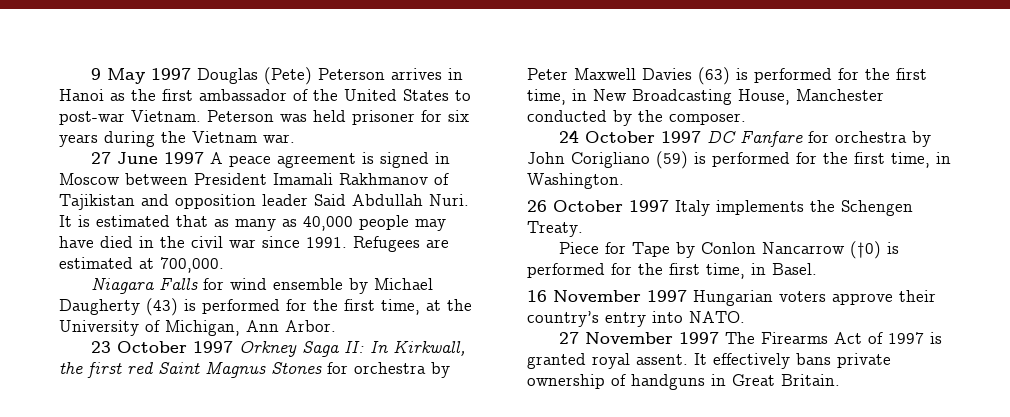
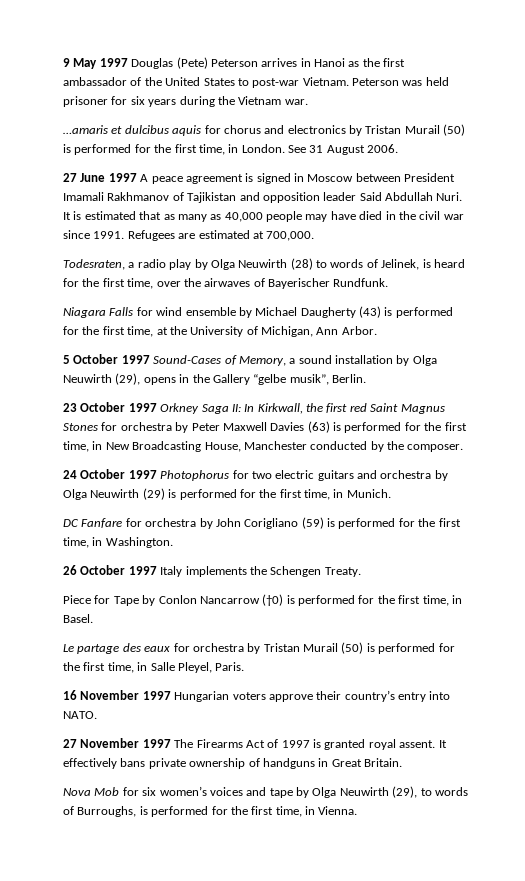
(295, 138) none -> [63,124,466,136] [63,144,399,155] // …amaris et dulcibus aquis for chorus and electronics by Tristan Murail (50) is performed for the first time, in London. See 31 August 2006.
(224, 265) none -> [63,258,465,270] [63,278,389,289] // Todesraten, a radio play by Olga Neuwirth (28) to words of Jelinek, is heard for the first time, over the airwaves of Bayerischer Rundfunk.
(336, 326) none -> [63,354,437,366] [63,373,366,385] // 5 October 1997 Sound-Cases of Memory, a sound installation by Olga Neuwirth (29), opens in the Gallery “gelbe musik”, Berlin.
(701, 137) none -> [160,470,448,481] [63,488,391,500] Photophorus for two electric guitars and orchestra by Olga Neuwirth (29) is performed for the first time, in Munich. //
(817, 269) none -> [63,642,455,654] [63,662,245,673] // Le partage des eaux for orchestra by Tristan Murail (50) is performed for the first time, in Salle Pleyel, Paris.
(840, 380) none -> [63,786,468,798] [63,806,358,817] // Nova Mob for six women’s voices and tape by Olga Neuwirth (29), to words of Burroughs, is performed for the first time, in Vienna.

